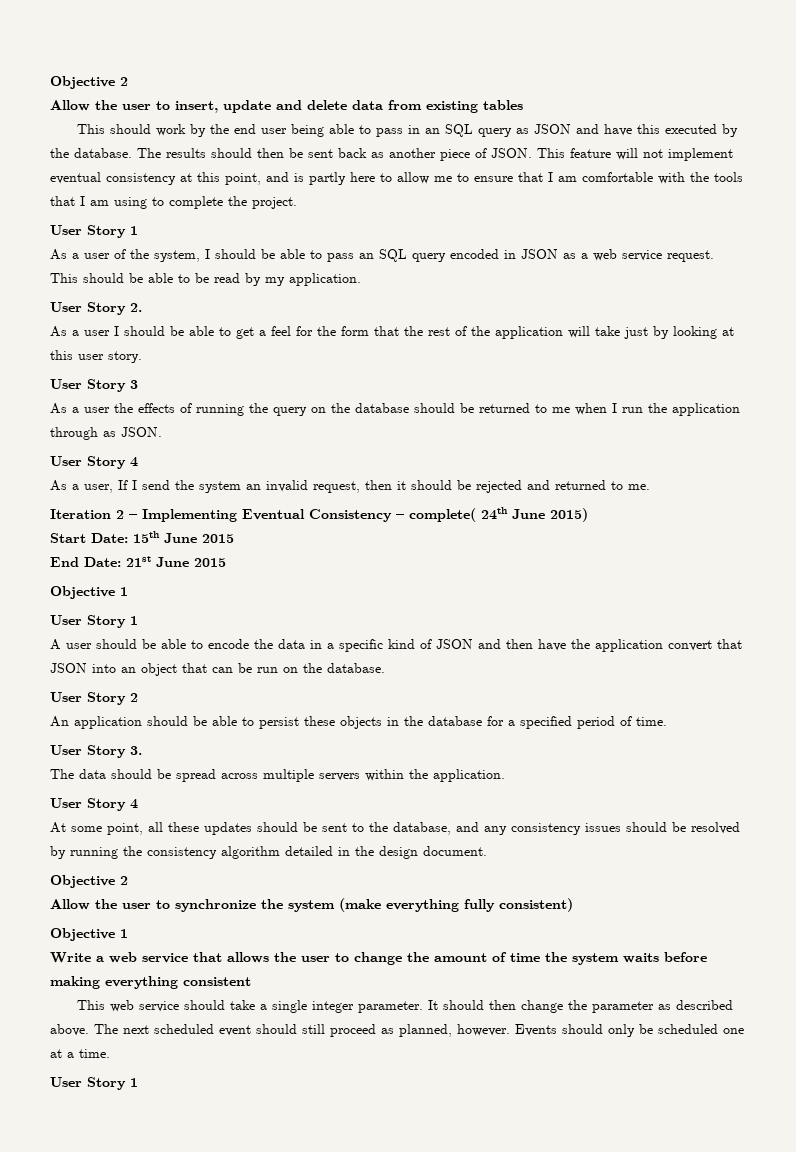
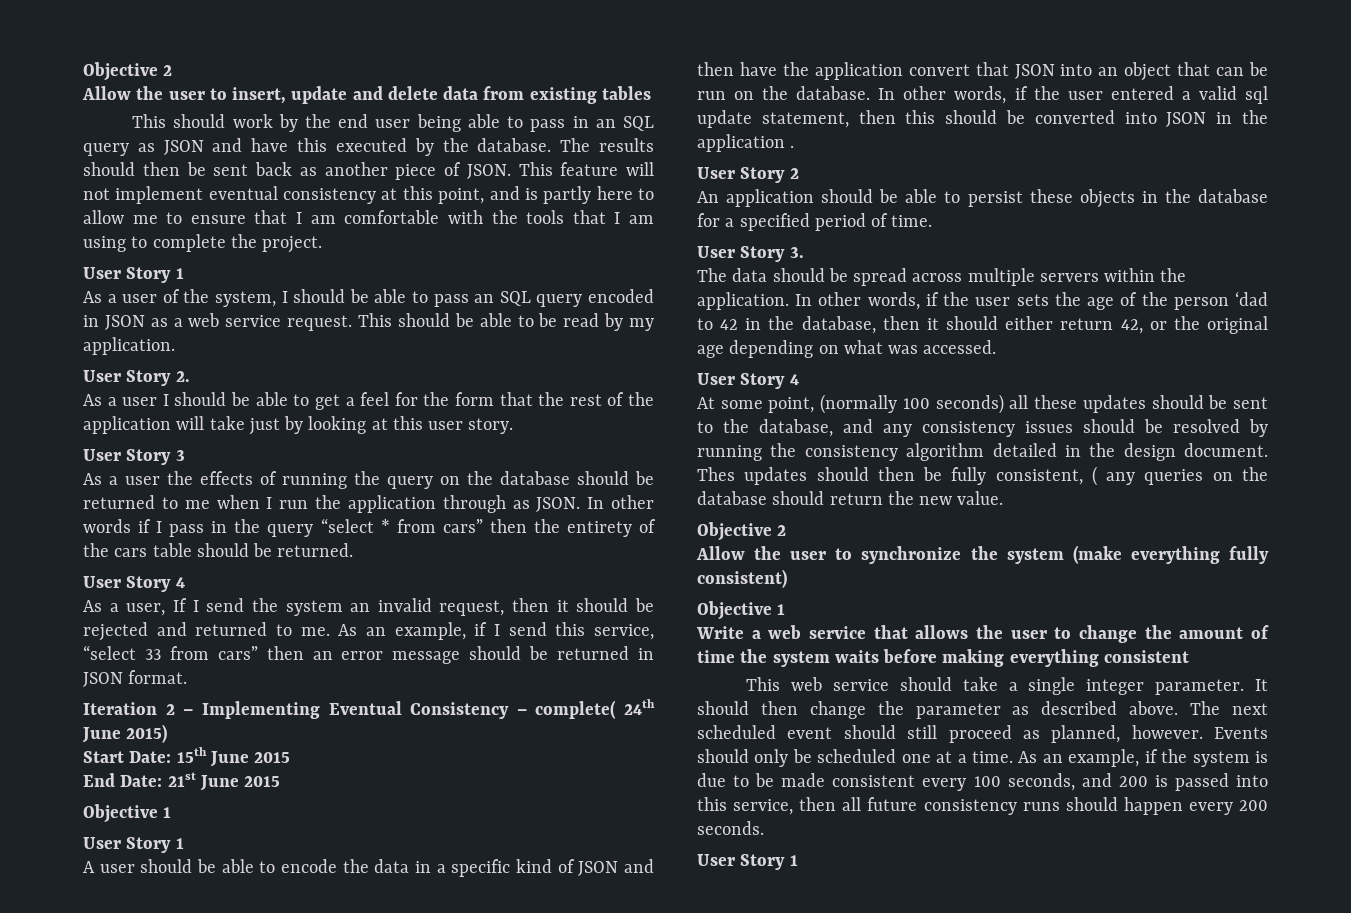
(162, 432) none -> [587,495,654,509] [83,518,656,537] [83,543,354,557] In other words if I pass in the query “select * from cars” then the entirety of the cars table should be returned.
(650, 487) none -> [338,622,654,640] [83,645,655,664] [83,670,188,687] As an example, if I send this service, “select 33 from cars” then an error message should be returned in JSON format.
(385, 668) none -> [878,86,1268,104] [697,110,1268,128] [697,134,795,152] In other words, if the user entered a valid sql update statement, then this should be converted into JSON in the application .
(505, 775) none -> [795,291,1268,310] [697,316,1268,334] [697,340,997,358] In other words, if the user sets the age of the person ‘dad to 42 in the database, then it should either return 42, or the original age depending on what was accessed.
(143, 829) none -> [820,394,1004,414] (normally 100 seconds)
(487, 851) none -> [697,466,1268,486] [697,491,1004,505] Thes updates should then be fully consistent, ( any queries on the database should return the new value.
(110, 1053) none -> [1018,749,1268,767] [697,773,1268,791] [697,797,1268,815] [697,821,764,835] As an example, if the system is due to be made consistent every 100 seconds, and 200 is passed into this service, then all future consistency runs should happen every 200 seconds.

